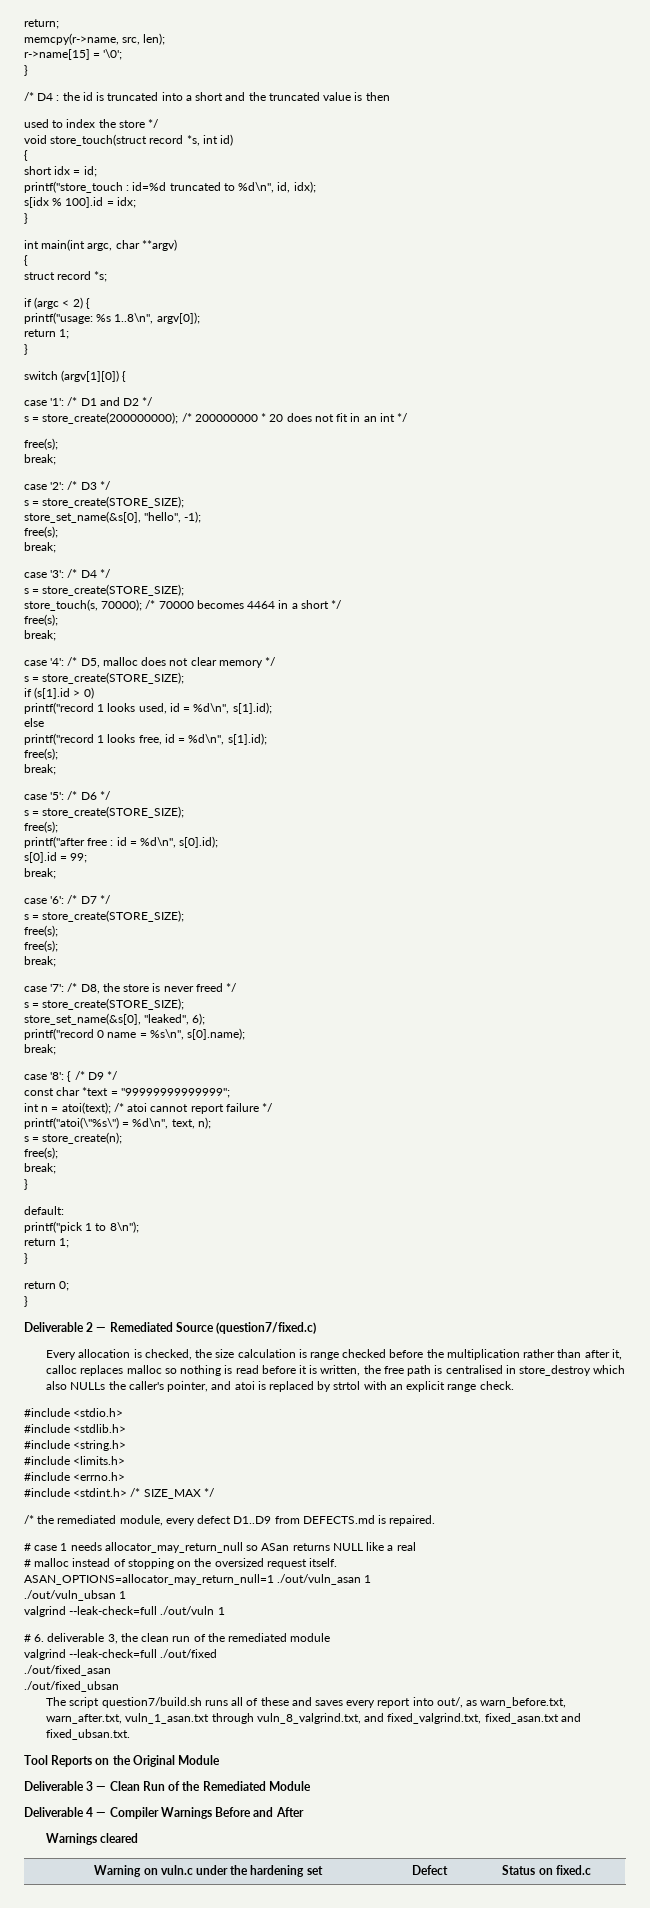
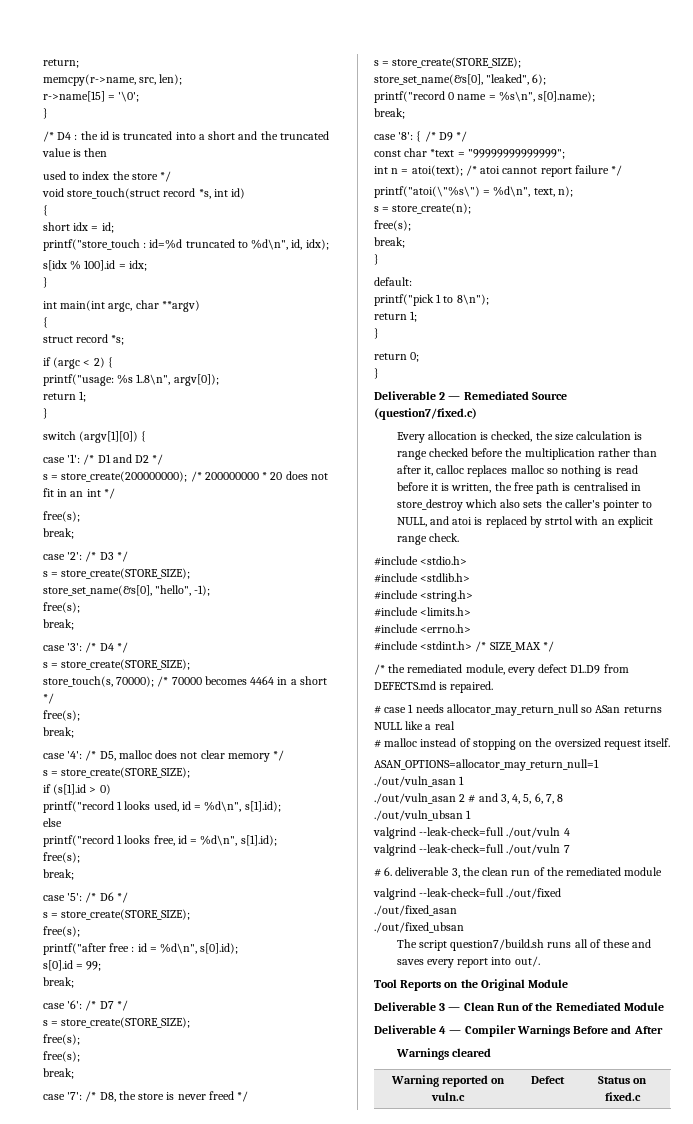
[70,1382,106,1390] NULLs -> [523,501,543,508] sets
[167,1381,209,1392] pointer, -> [603,500,653,511] [396,517,427,527] pointer to NULL,
(372, 1579) none -> [374,793,564,804] // ./out/vuln_asan 2 # and 3, 4, 5, 6, 7, 8
[217,1607,225,1615] 1 -> [563,828,570,836] [373,844,570,856] 4 // valgrind --leak-check=full ./out/vuln 7
[436,1697,567,1708] [46,1713,581,1724] [46,1729,131,1740] out/, as warn_before.txt, warn_after.txt, vuln_1_asan.txt through vuln_8_valgrind.txt, and fixed_valgrind.txt, fixed_asan.txt and fixed_ubsan.txt. -> [514,956,540,967] out/.
(142, 1871) none -> [442,1075,488,1087] reported
[196,1865,323,1877] under the hardening set -> (465, 1096) none

